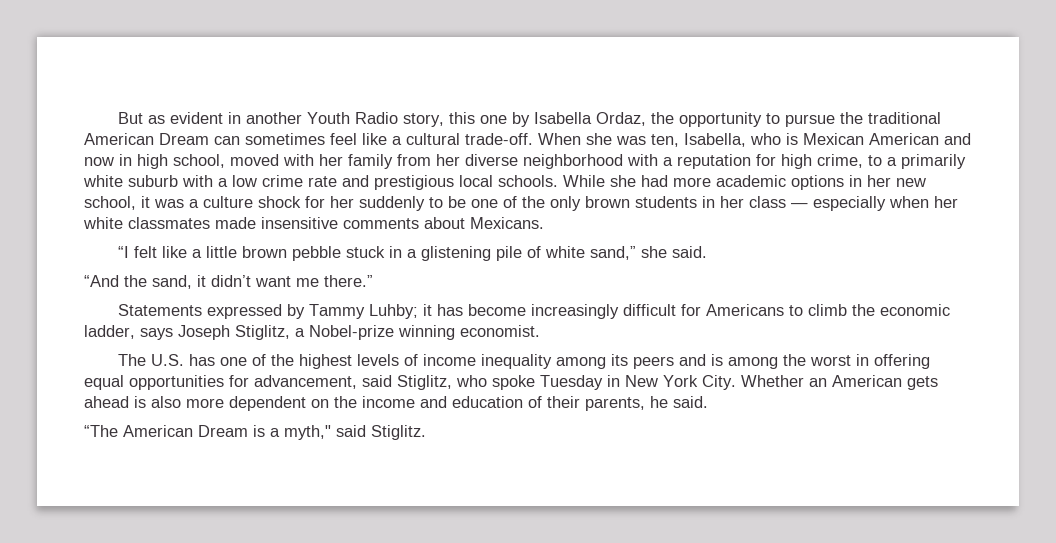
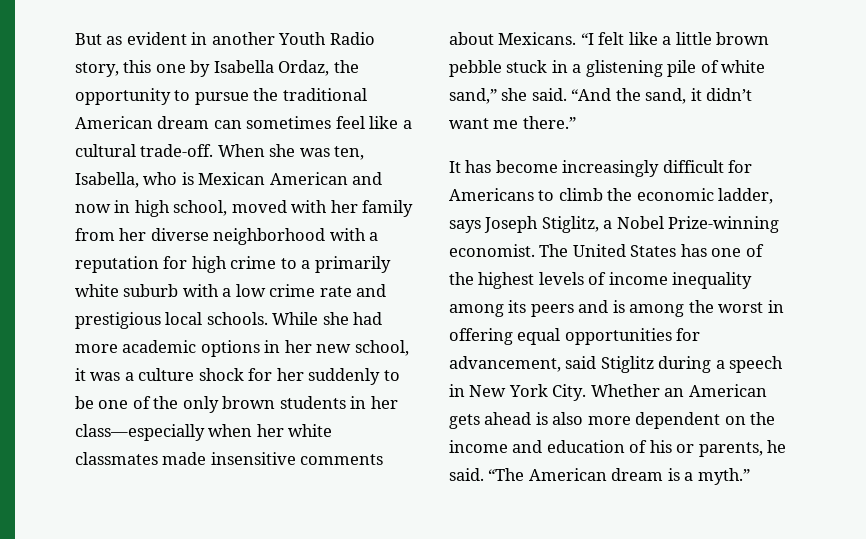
[159,133,209,145] Dream -> [157,116,210,129] dream
[817,154,863,168] crime, -> [230,256,277,269] crime
[749,196,886,211] class — especially -> [75,424,205,441] class—especially
(544, 223) // -> (577, 38) none
(707, 252) // -> (567, 94) none
[117,304,432,319] Statements expressed by Tammy Luhby; it -> [449,161,461,173] It
[309,325,455,340] Nobel-prize winning -> [616,216,780,233] Nobel Prize-winning
[117,354,184,366] // The U.S. -> [539,244,677,257] The United States
[397,375,603,390] Stiglitz, who spoke Tuesday -> [600,356,784,373] Stiglitz during a speech
[547,396,580,408] their -> [649,440,695,453] his or
(708, 402) // -> (484, 474) none
[198,425,248,437] Dream -> [611,468,664,481] dream
[284,425,426,440] myth," said Stiglitz. -> [697,468,750,485] myth.”

